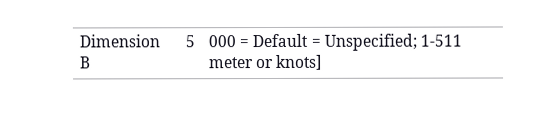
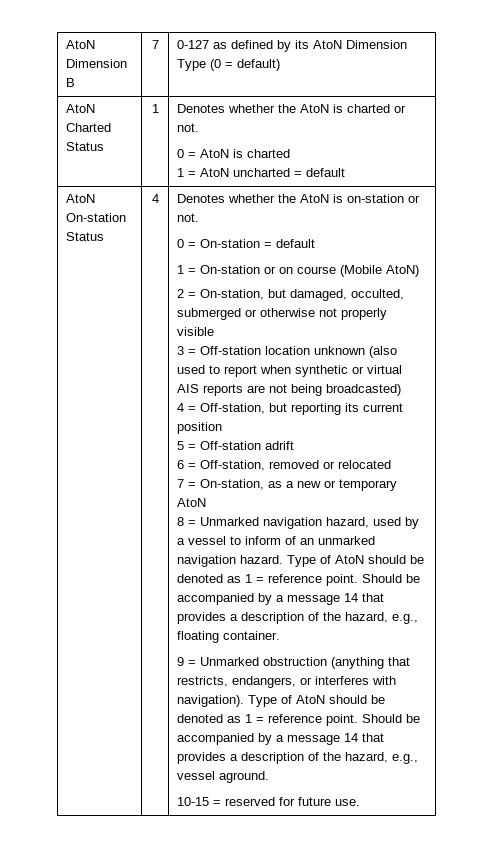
(78, 41) none -> [66,40,96,49] AtoN
[185,35,195,48] [207,33,462,51] [207,54,324,70] 5 | 000 = Default = Unspecified; 1-511 meter or knots] -> [151,40,159,49] [177,40,408,52] [177,59,281,71] [66,104,96,113] [66,123,112,132] [66,142,105,151] [151,104,159,113] [177,104,407,113] [177,123,200,132] [177,149,291,158] [177,168,346,177] [66,194,96,203] [66,213,127,222] [66,232,105,241] [151,194,159,203] [177,194,421,203] [177,213,200,222] [177,239,316,248] [177,265,420,277] [177,289,405,301] [177,308,388,320] [177,327,215,336] [177,346,398,358] [177,365,403,377] [177,384,402,396] [177,403,404,415] [177,422,223,434] [177,441,295,450] [177,460,392,471] [177,479,398,491] [177,498,207,507] [177,517,420,529] [177,536,376,545] [177,555,425,567] [177,574,421,586] [177,593,385,605] [177,612,419,624] [177,631,281,643] [177,657,411,669] [177,676,397,688] [177,695,386,707] [177,714,421,726] [177,733,385,745] [177,752,419,764] [177,771,270,783] [177,797,361,806] 7 | 0-127 as defined by its AtoN Dimension Type (0 = default) // AtoN Charted Status | 1 | Denotes whether the AtoN is charted or not. // 0 = AtoN is charted // 1 = AtoN uncharted = default // AtoN On-station Status | 4 | Denotes whether the AtoN is on-station or not. // 0 = On-station = default // 1 = On-station or on course (Mobile AtoN) // 2 = On-station, but damaged, occulted, submerged or otherwise not properly visible // 3 = Off-station location unknown (also used to report when synthetic or virtual AIS reports are not being broadcasted) // 4 = Off-station, but reporting its current position // 5 = Off-station adrift // 6 = Off-station, removed or relocated // 7 = On-station, as a new or temporary AtoN // 8 = Unmarked navigation hazard, used by a vessel to inform of an unmarked navigation hazard. Type of AtoN should be denoted as 1 = reference point. Should be accompanied by a message 14 that provides a description of the hazard, e.g., floating container. // 9 = Unmarked obstruction (anything that restricts, endangers, or interferes with navigation). Type of AtoN should be denoted as 1 = reference point. Should be accompanied by a message 14 that provides a description of the hazard, e.g., vessel aground. // 10-15 = reserved for future use.

